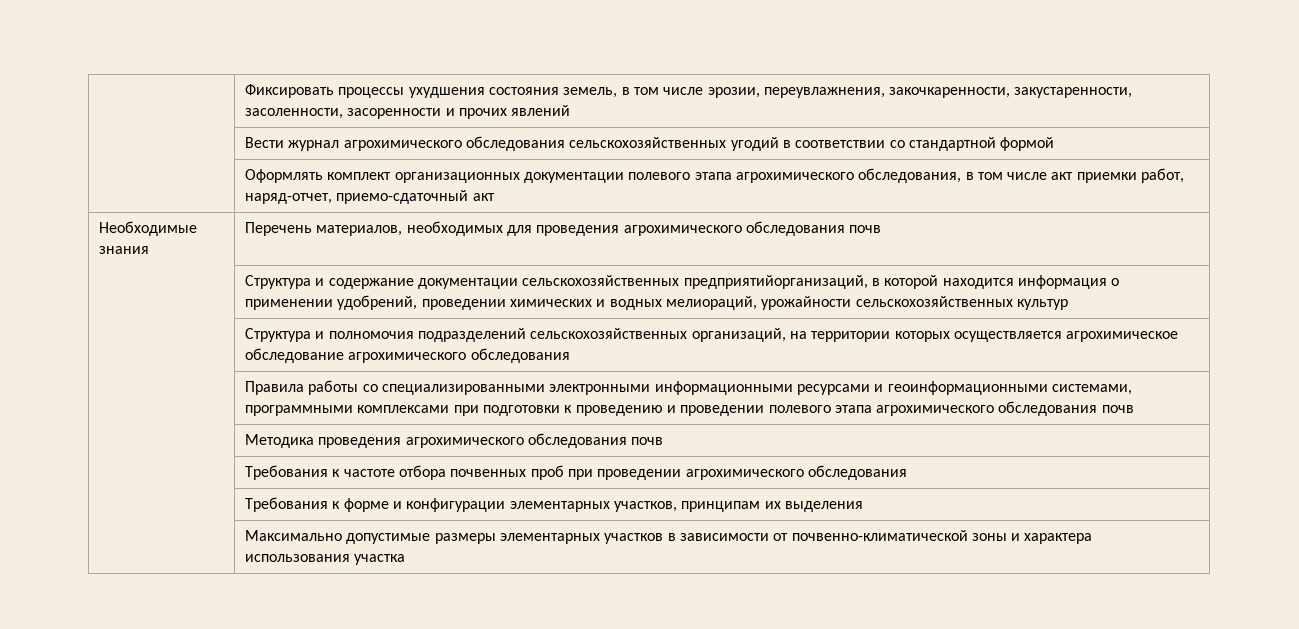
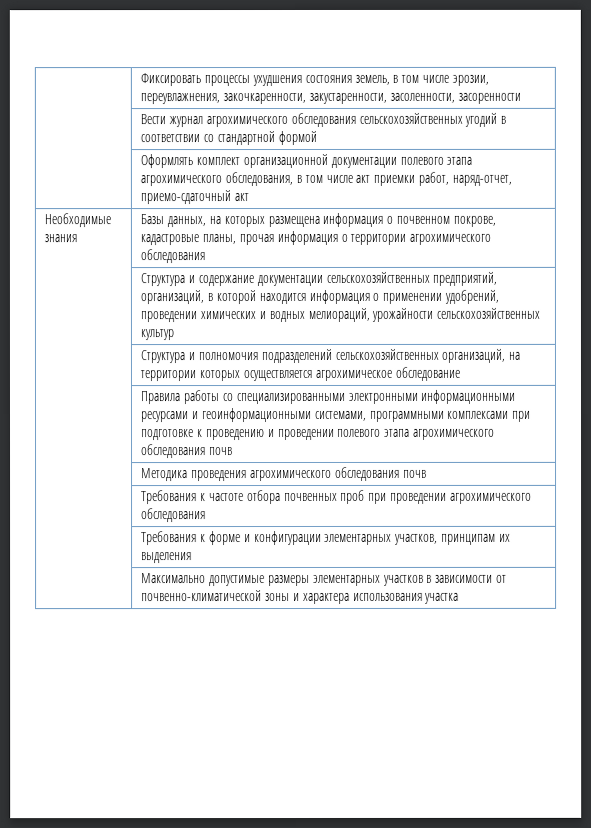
[445,105,571,119] и прочих явлений -> (521, 98) none
[394,172,520,183] организационных -> [243,153,329,169] организационной
[244,221,882,236] Перечень материалов, необходимых для проведения агрохимического обследования почв -> [140,212,496,228] [140,230,492,246] [140,249,206,264] Базы данных, на которых размещена информация о почвенном покрове, кадастровые планы, прочая информация о территории агрохимического обследования
[683,275,868,289] предприятийорганизаций, -> [432,271,498,286] [140,290,205,305] предприятий, организаций,
[348,348,570,363] агрохимического обследования -> (460, 373) none
[482,405,560,416] подготовки -> [141,429,195,441] подготовке

